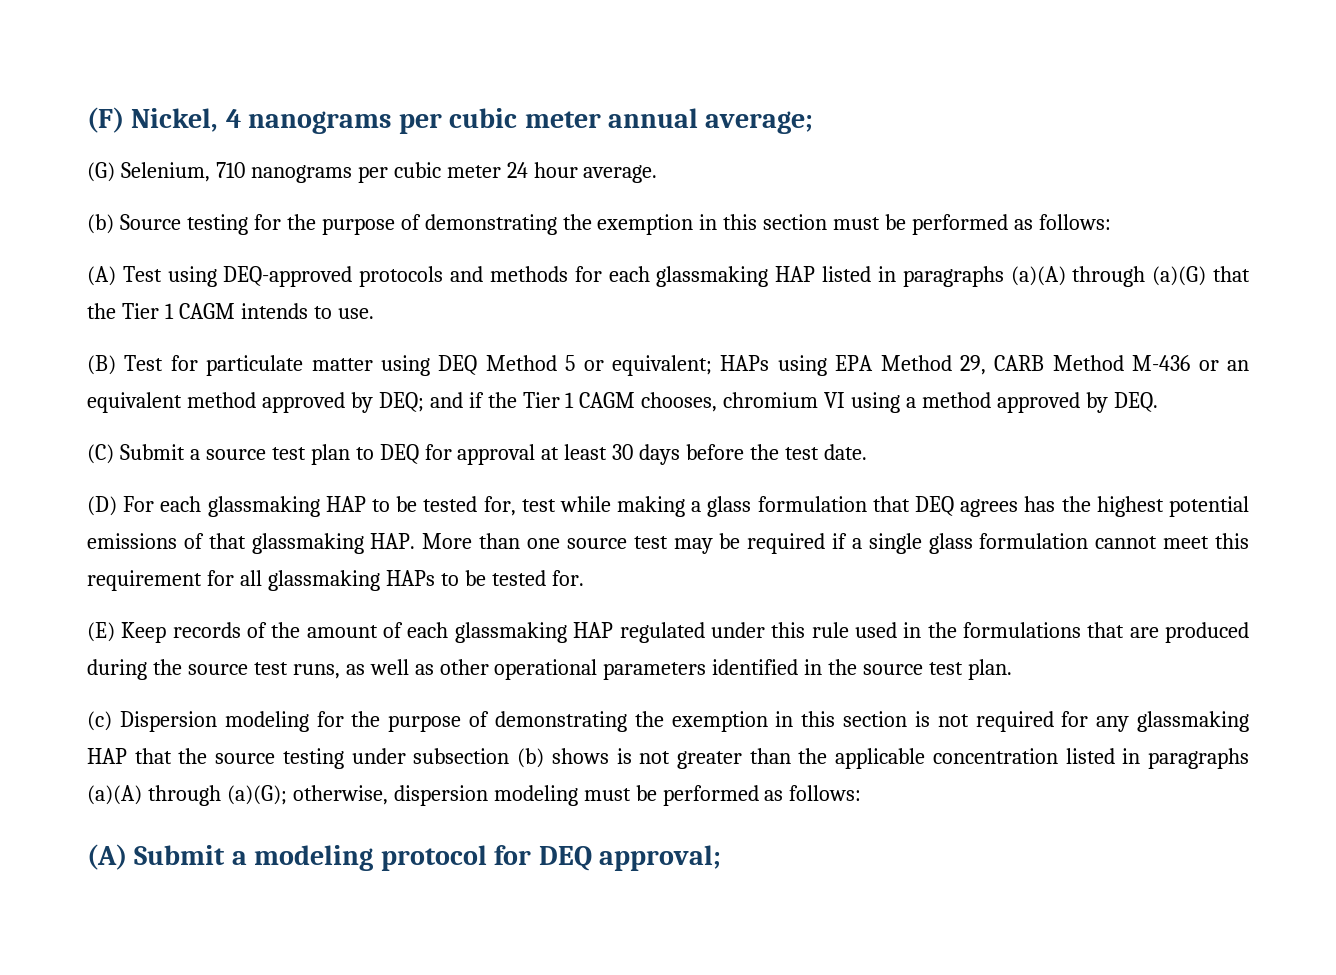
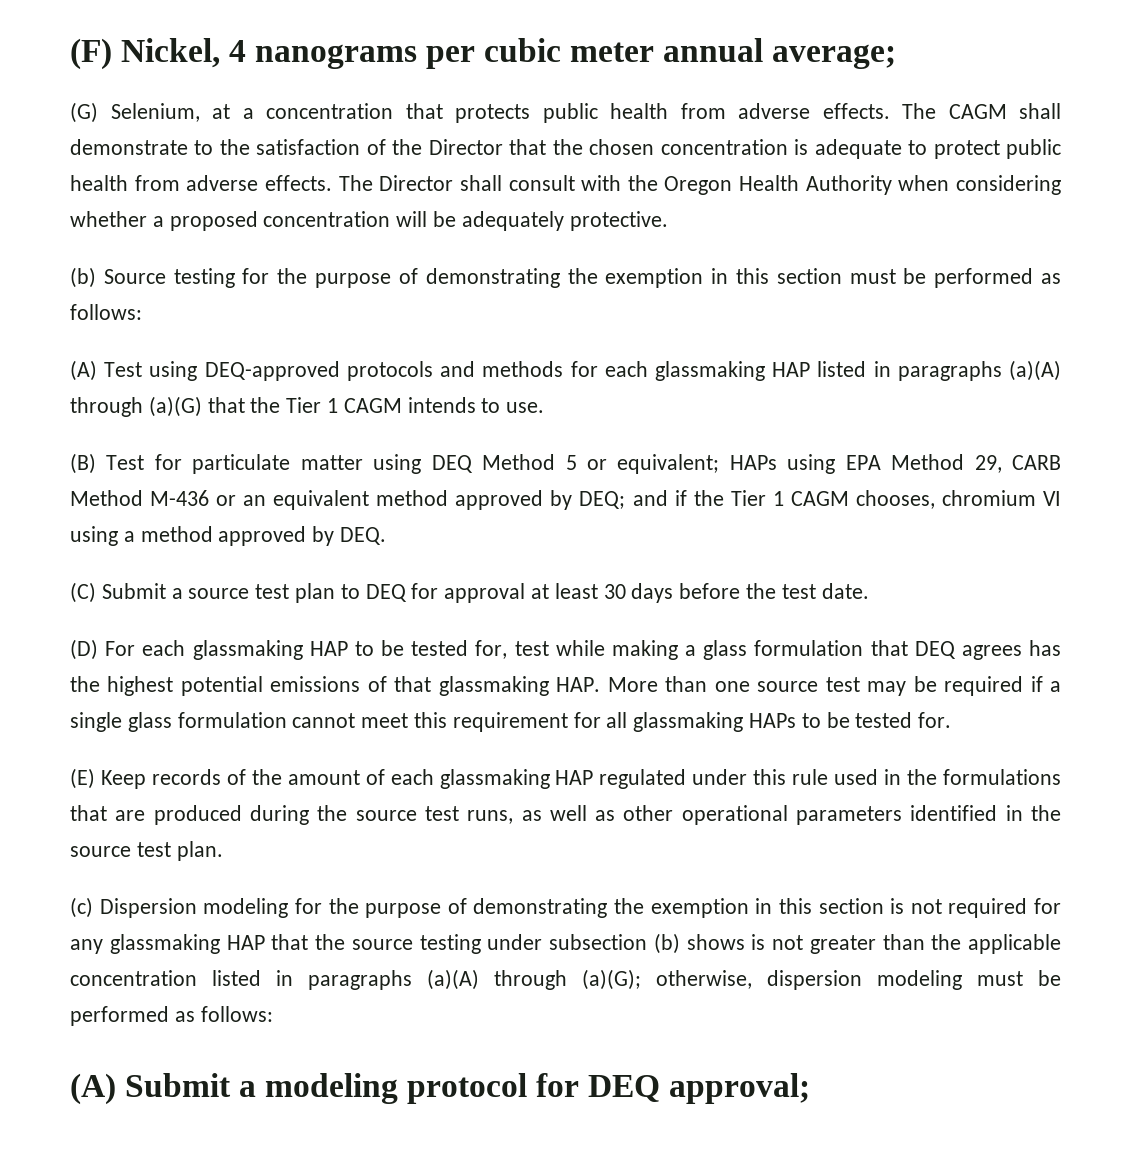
[215,162,658,183] 710 nanograms per cubic meter 24 hour average. -> [212,103,1061,123] [70,139,1061,159] [70,175,1061,195] [70,211,668,231] at a concentration that protects public health from adverse effects. The CAGM shall demonstrate to the satisfaction of the Director that the chosen concentration is adequate to protect public health from adverse effects. The Director shall consult with the Oregon Health Authority when considering whether a proposed concentration will be adequately protective.

